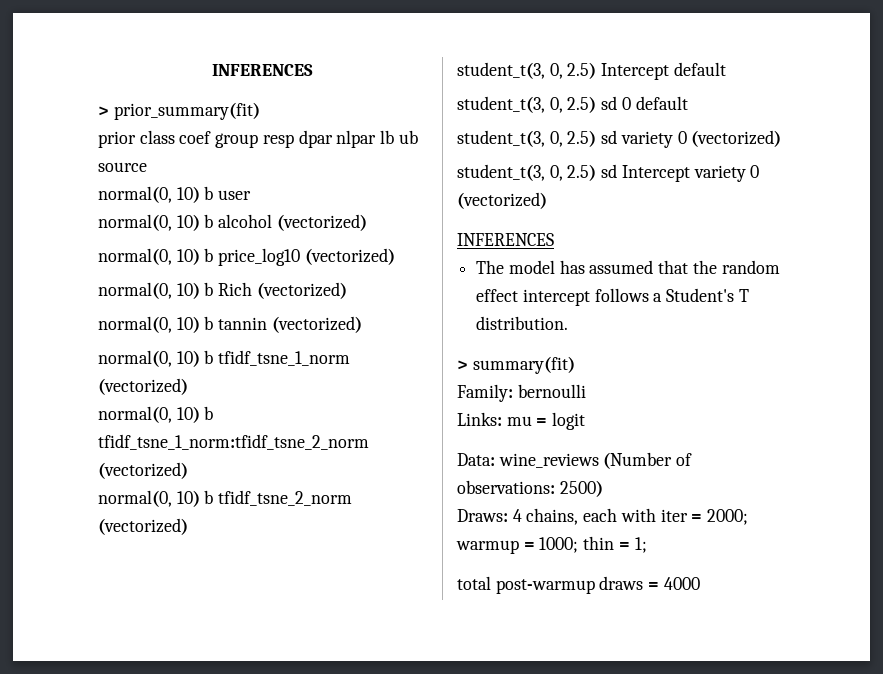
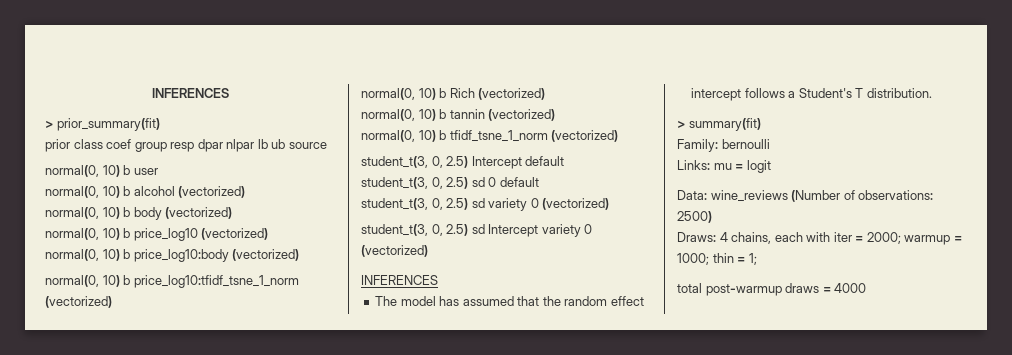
(367, 222) none -> [45,207,233,220] // normal(0, 10) b body (vectorized)
(395, 256) none -> [45,249,300,262] [45,275,299,288] [45,296,112,308] // normal(0, 10) b price_log10:body (vectorized) // normal(0, 10) b price_log10:tfidf_tsne_1_norm (vectorized)
[98,406,214,423] [98,434,369,450] [98,462,188,479] [98,490,353,507] [98,518,188,535] // normal(0, 10) b tfidf_tsne_1_norm:tfidf_tsne_2_norm (vectorized) // normal(0, 10) b tfidf_tsne_2_norm (vectorized) -> (619, 136) none

